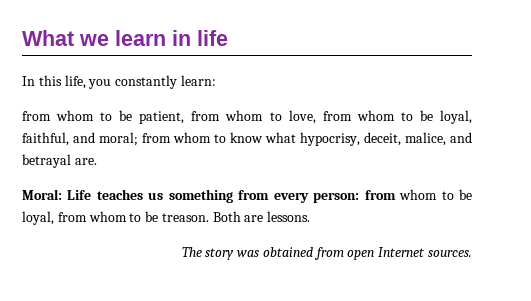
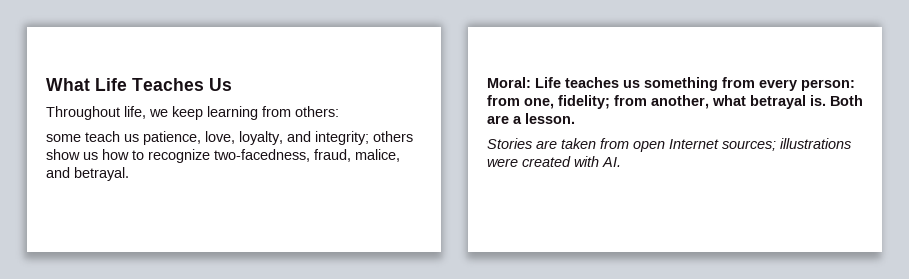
[79,30,228,46] [22,75,216,89] [22,110,473,124] [22,132,472,146] [22,154,97,168] we learn in life // In this life, you constantly learn: // from whom to be patient, from whom to love, from whom to be loyal, faithful, and moral; from whom to know what hypocrisy, deceit, malice, and betrayal are. -> [95,78,232,91] [46,106,339,120] [46,131,413,145] [46,149,400,163] [46,167,129,181] Life Teaches Us // Throughout life, we keep learning from others: // some teach us patience, love, loyalty, and integrity; others show us how to recognize two-facedness, fraud, malice, and betrayal.
[399,189,472,200] [22,211,311,225] [181,247,472,260] whom to be loyal, from whom to be treason. Both are lessons. // The story was obtained from open Internet sources. -> [524,95,863,109] [487,113,575,124] [487,138,851,152] [487,156,621,167] one, fidelity; from another, what betrayal is. Both are a lesson. // Stories are taken from open Internet sources; illustrations were created with AI.

